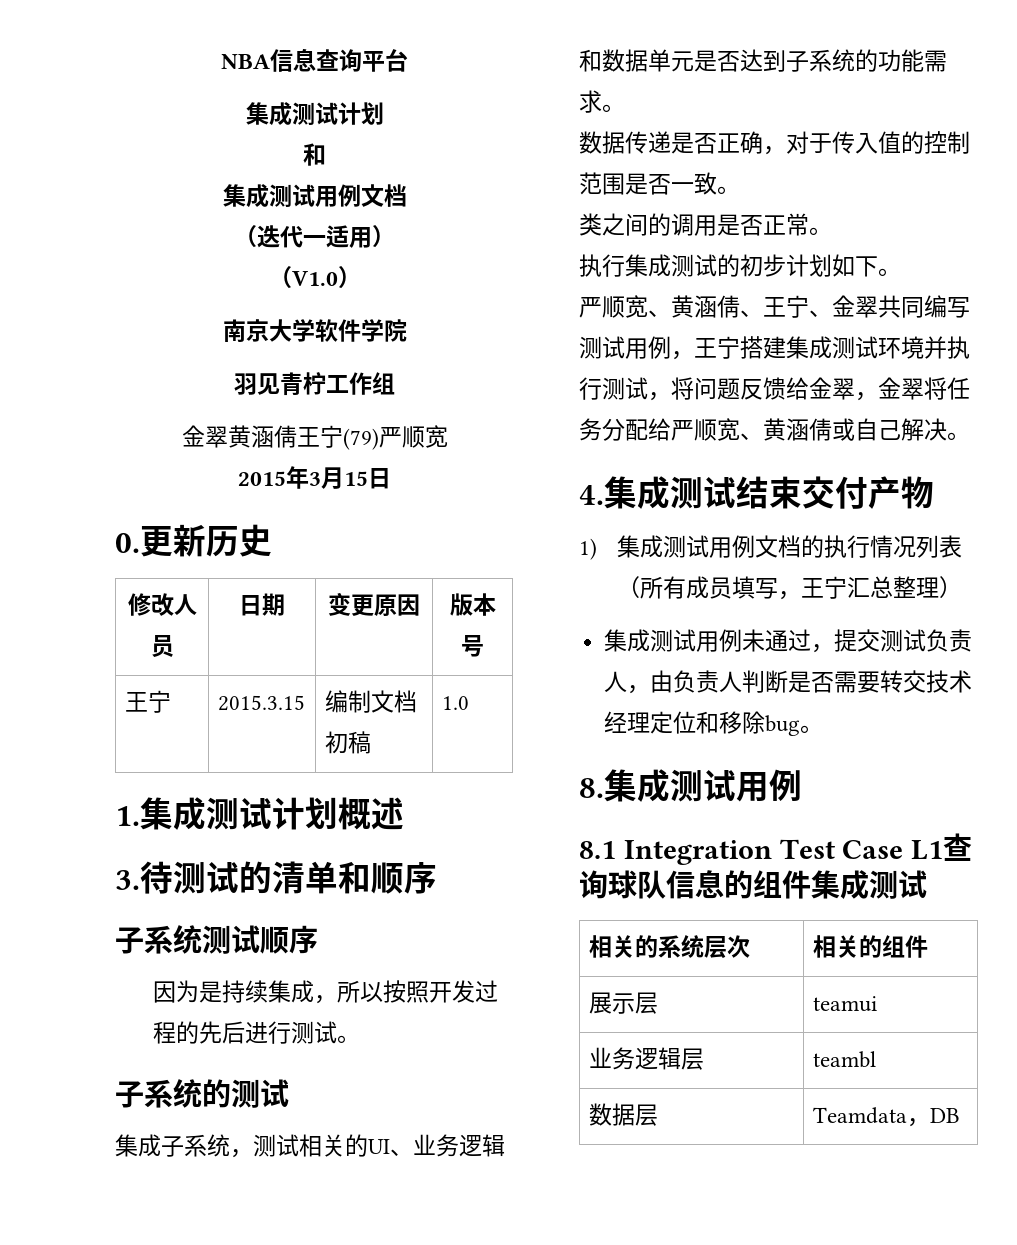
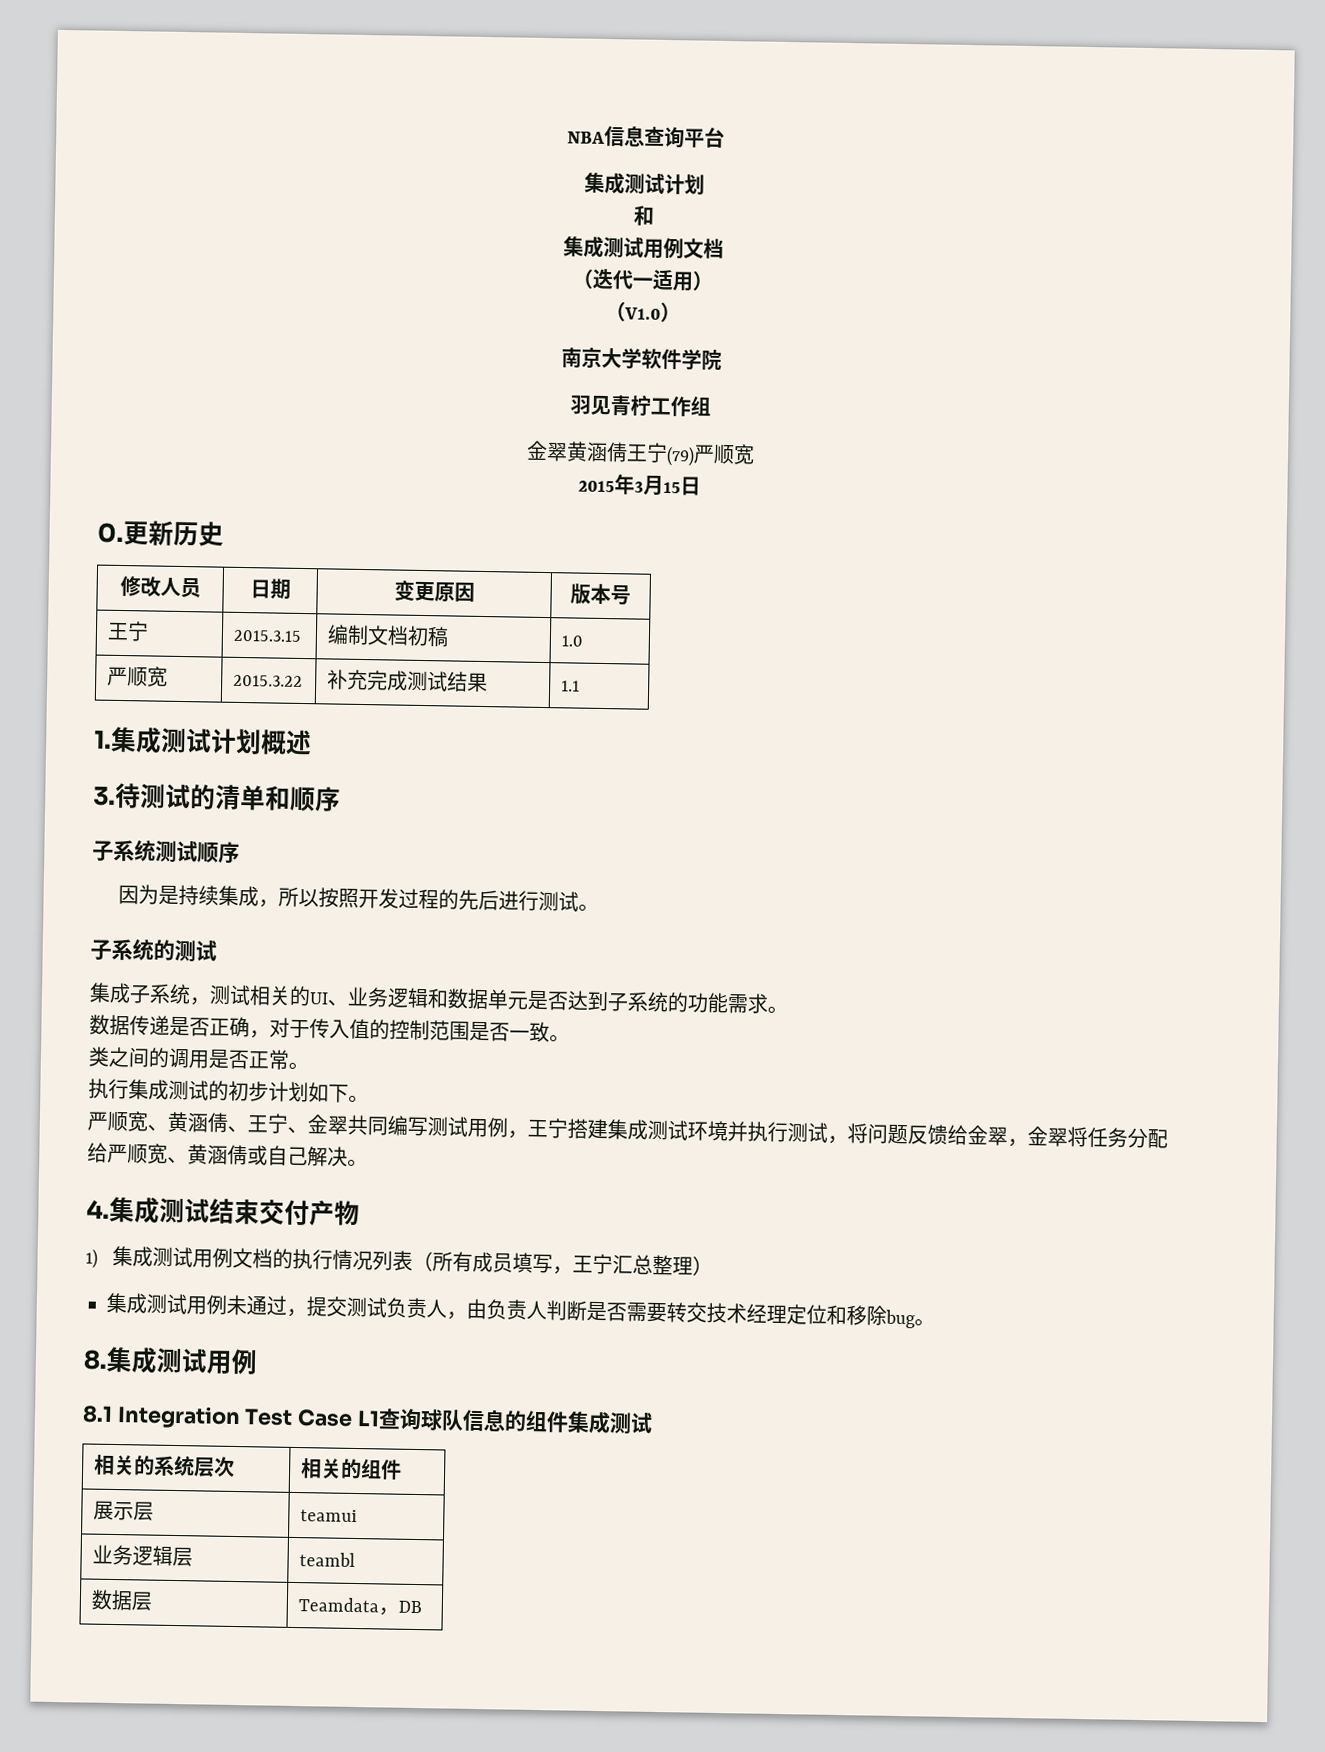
(469, 703) none -> [107,666,169,687] [233,674,304,688] [327,669,489,693] [561,680,581,692] // 严顺宽 | 2015.3.22 | 补充完成测试结果 | 1.1

